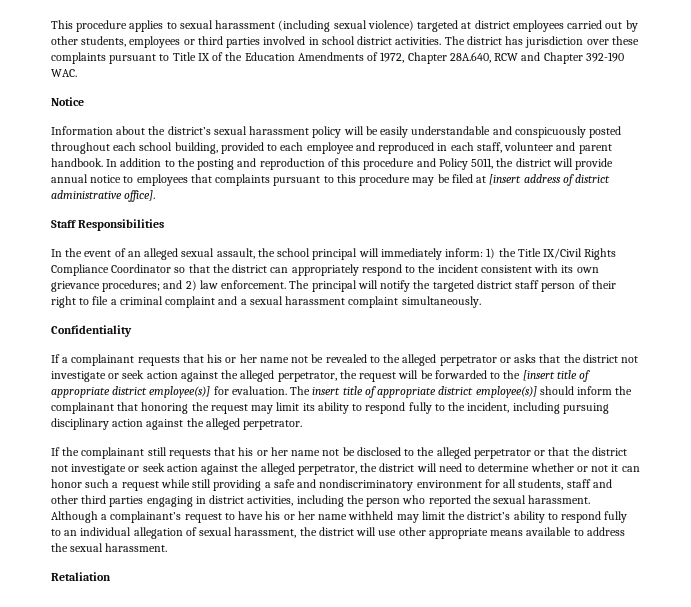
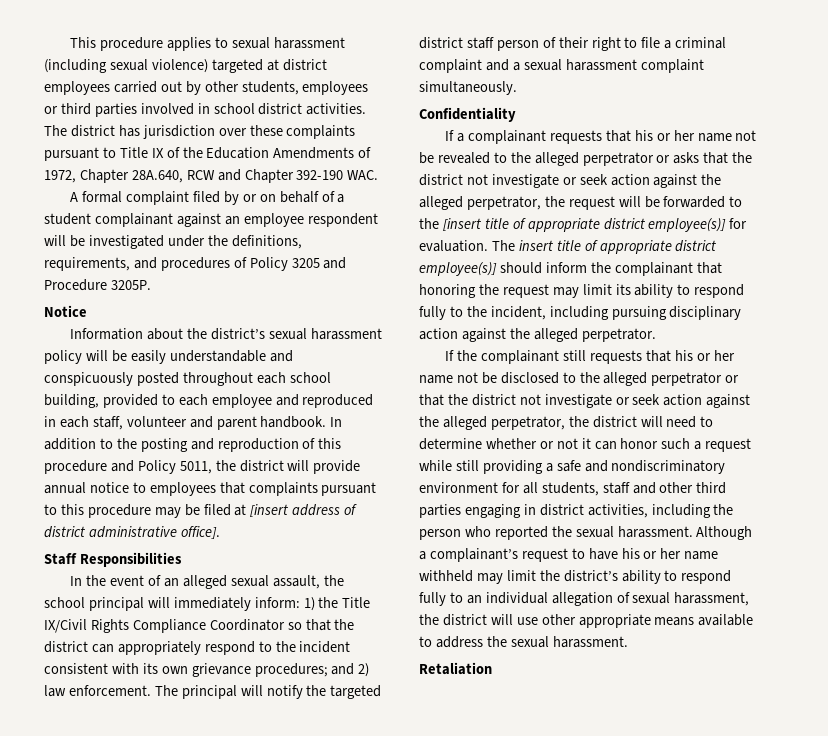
(77, 73) none -> [70,191,345,205] [44,213,378,227] [44,235,302,249] [44,257,347,271] [44,279,151,291] // A formal complaint filed by or on behalf of a student complainant against an employee respondent will be investigated under the definitions, requirements, and procedures of Policy 3205 and Procedure 3205P.

